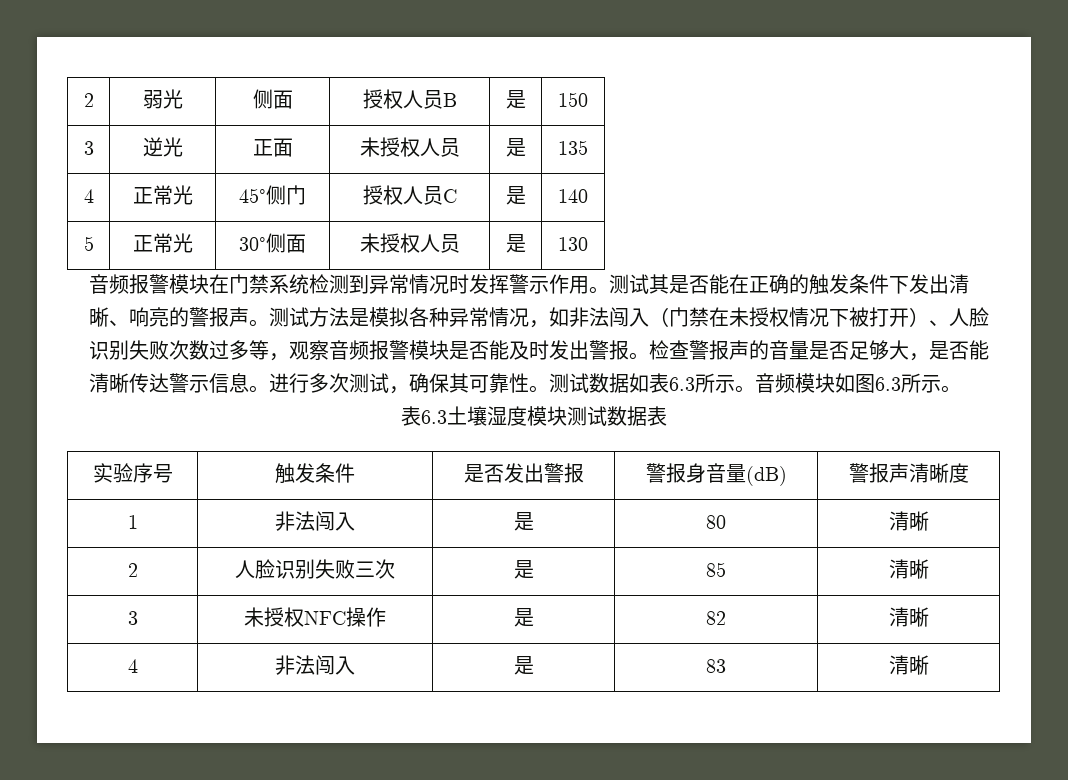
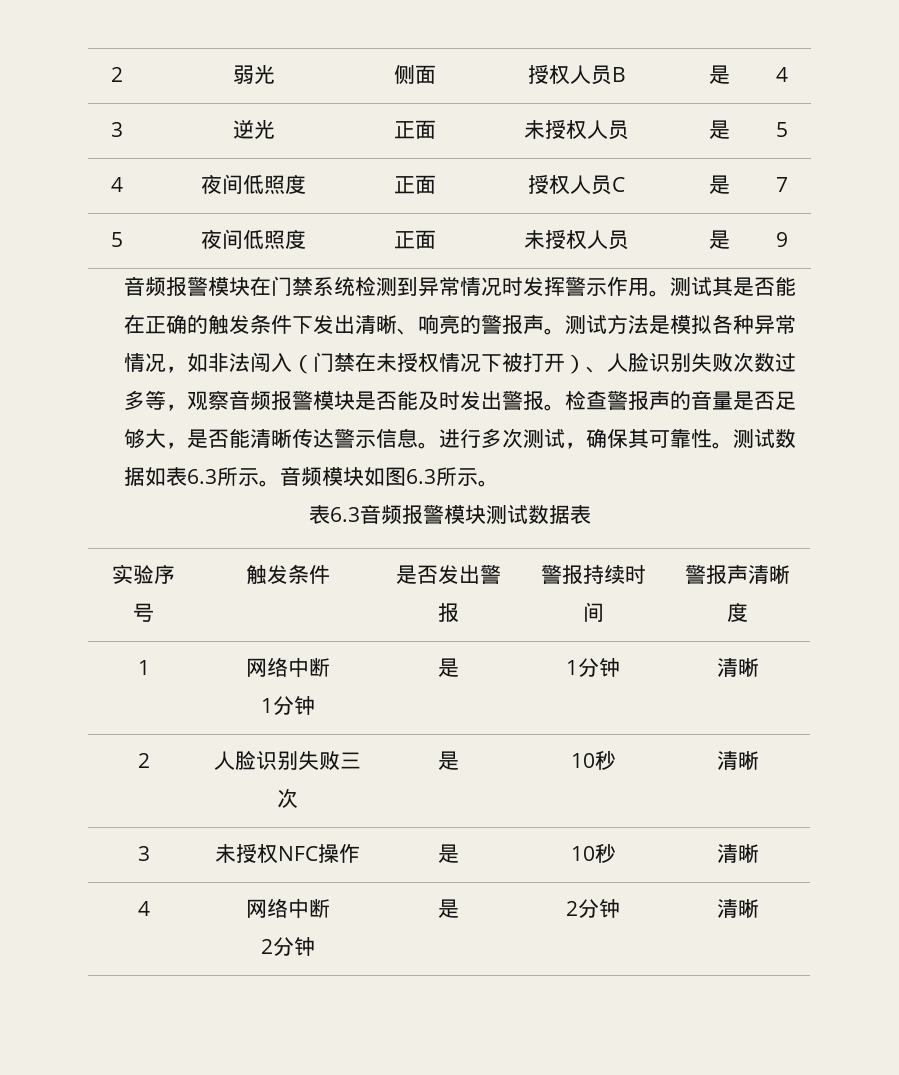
[558,92,588,107] 150 -> [776,67,788,82] 4
[558,140,588,155] [83,189,94,203] [132,185,193,205] [239,185,306,205] 135 // 4 | 正常光 | 45°侧门 -> [776,122,788,137] [110,177,123,192] [201,174,306,194] [394,175,436,194] 5 // 4 | 夜间低照度 | 正面
[558,189,588,203] 140 -> [776,177,788,192] 7
[132,233,193,253] [239,233,306,253] [359,233,460,253] [505,234,526,253] [558,237,588,251] 正常光 | 30°侧面 | 未授权人员 | 是 | 130 -> [201,229,306,249] [394,230,436,249] [524,230,629,250] [709,230,730,249] [776,232,788,247] 夜间低照度 | 正面 | 未授权人员 | 是 | 9
[447,406,527,426] 土壤湿度 -> [359,504,444,525] 音频报警
[685,463,787,486] 身音量(dB) -> [582,564,646,584] [582,602,604,622] 持续时间
[275,511,355,531] [513,512,534,531] [706,515,726,529] 非法闯入 | 是 | 80 -> [245,657,330,678] [260,696,315,715] [438,658,459,677] [566,658,620,677] 网络中断 // 1分钟 | 是 | 1分钟
[706,562,726,577] 85 -> [570,750,616,770] 10秒
[706,611,726,625] 82 -> [570,843,616,863] 10秒
[275,655,355,675] [513,656,534,675] [706,659,726,673] 非法闯入 | 是 | 83 -> [245,898,330,919] [260,937,315,956] [438,899,459,918] [566,899,620,918] 网络中断 // 2分钟 | 是 | 2分钟

